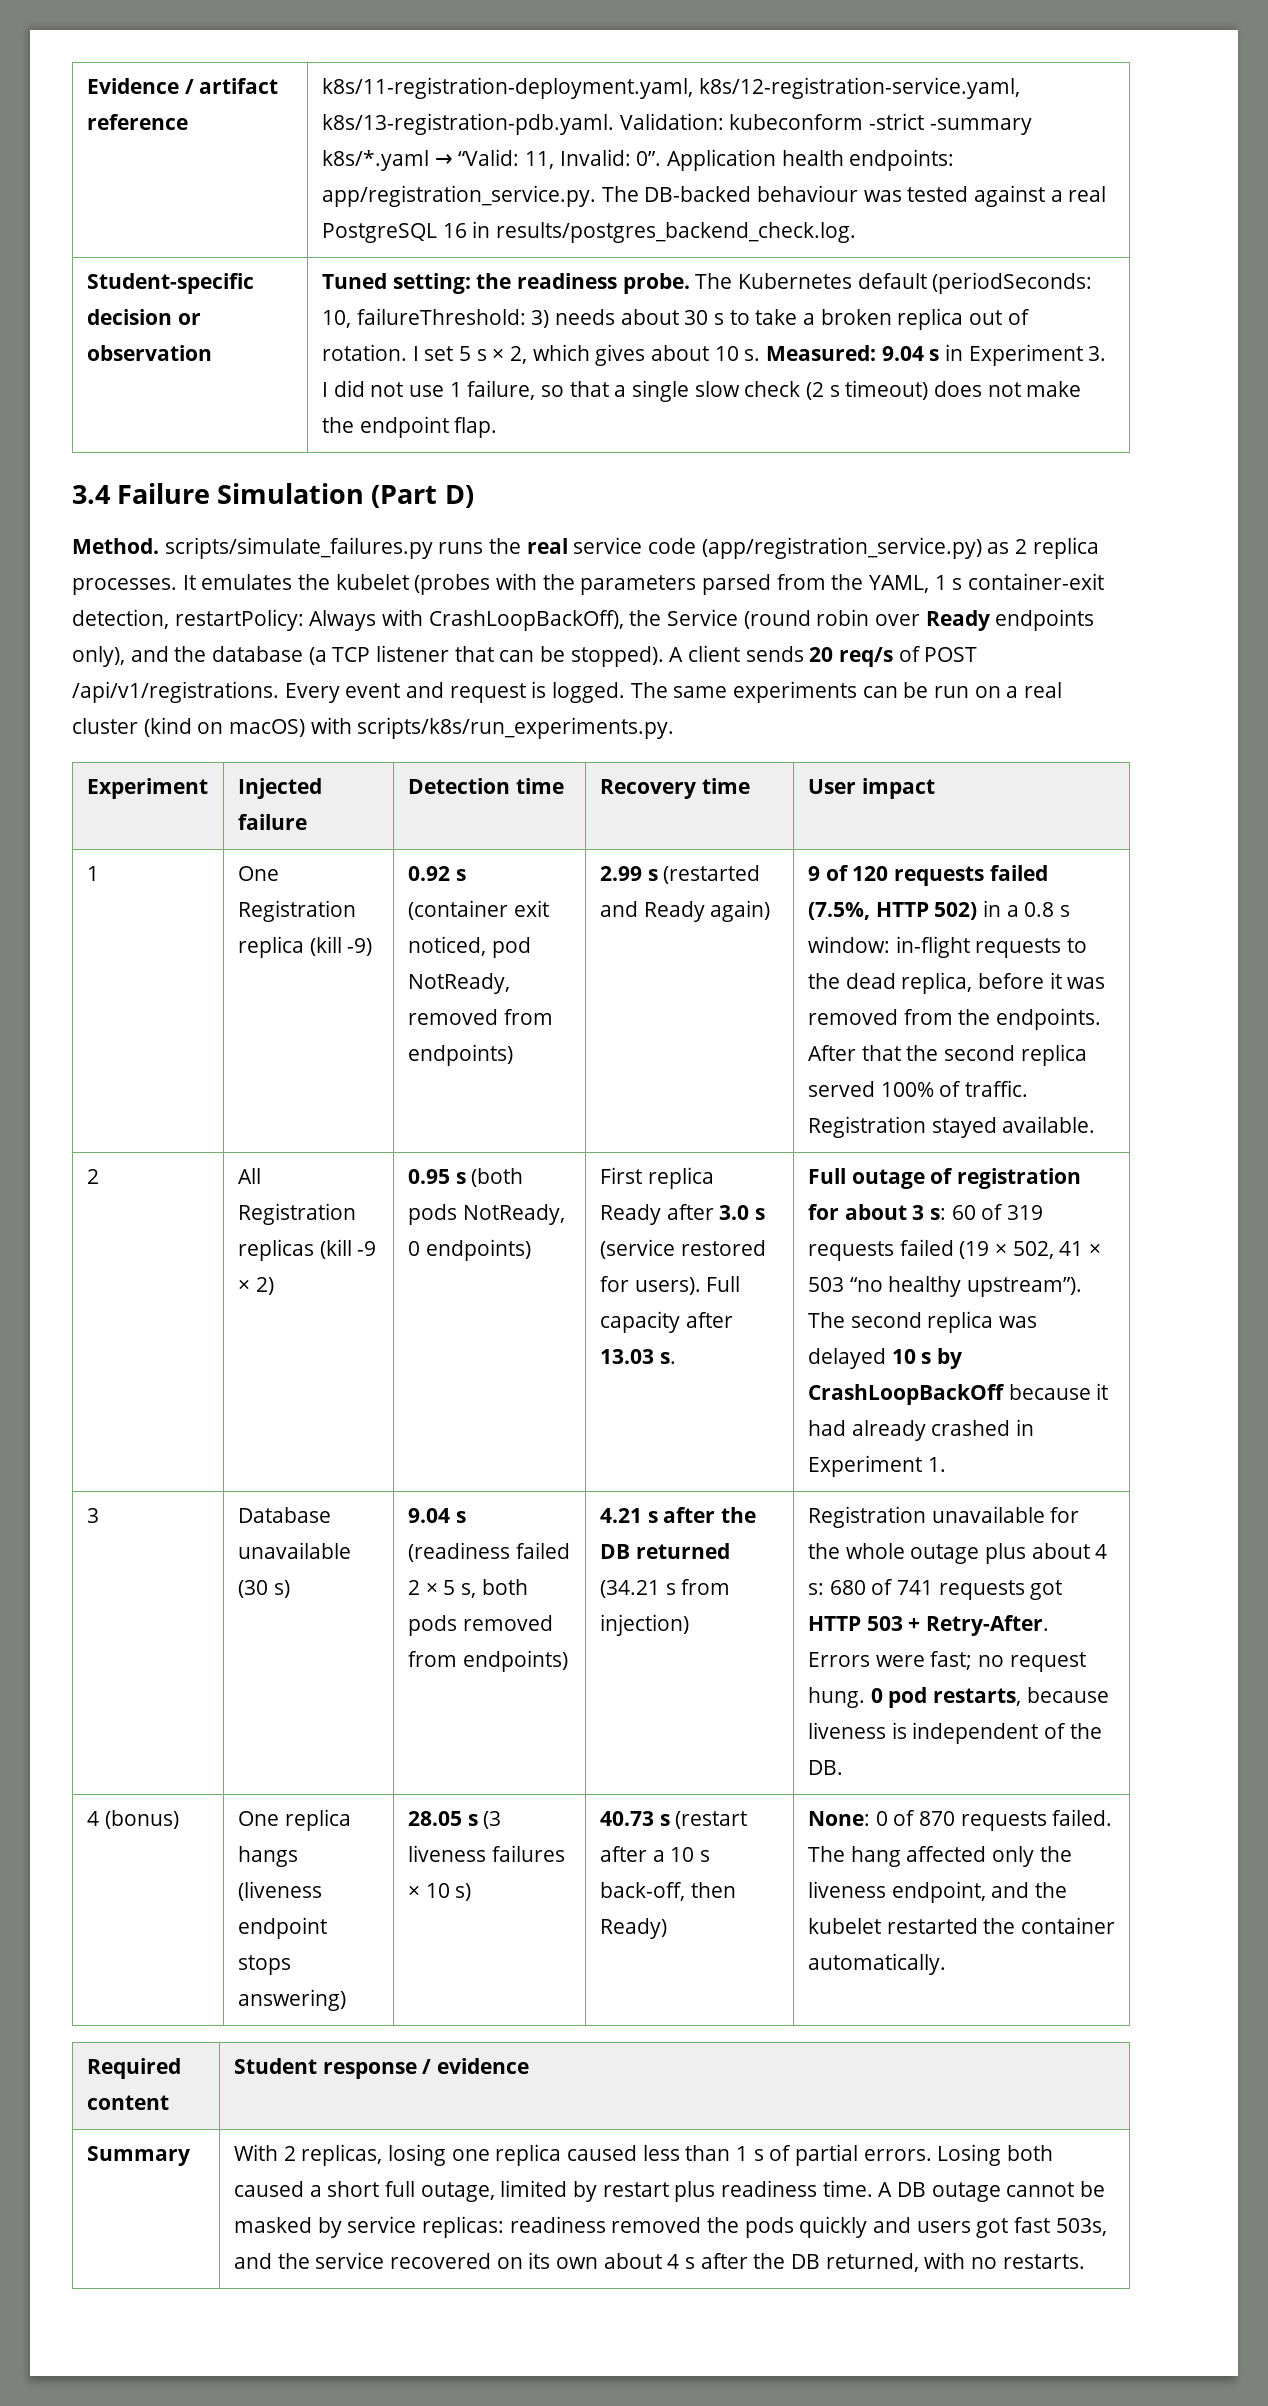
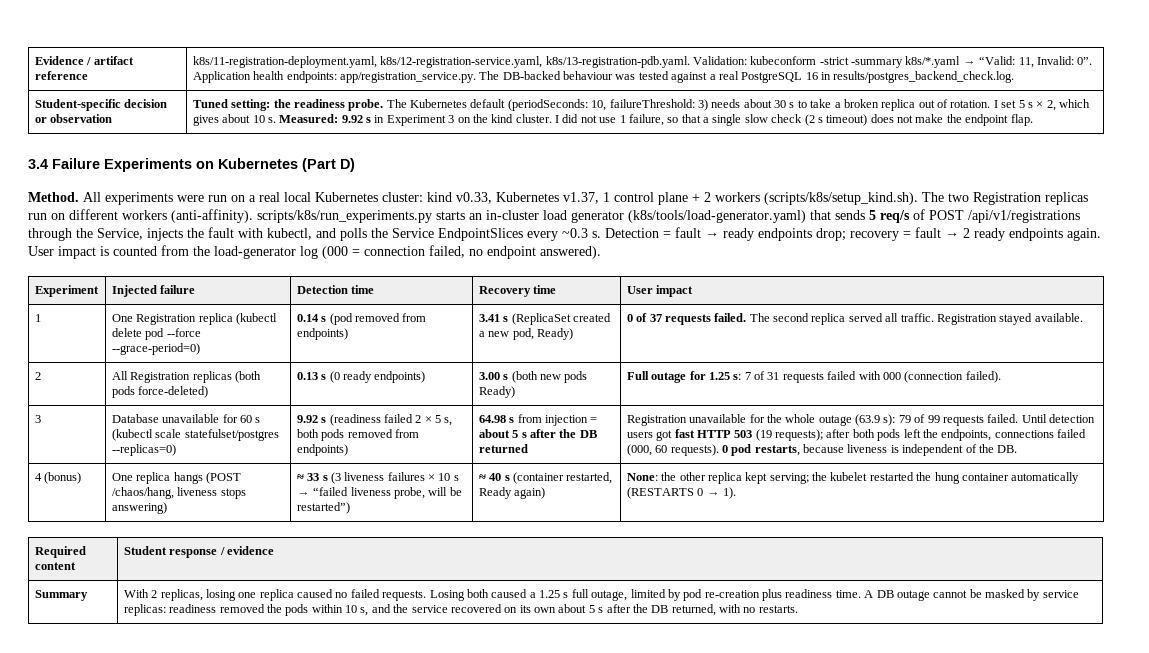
[881,346,924,361] 9.04 -> [341,115,363,123] 9.92
[1088,346,1107,361] 3. -> [448,114,552,123] 3 on the kind cluster.
[217,483,365,504] Simulation -> [104,158,298,172] Experiments on Kubernetes
[164,537,1099,559] [72,573,1105,595] [72,609,1095,631] [72,645,978,667] [72,681,1063,703] [72,717,675,739] scripts/simulate_failures.py runs the real service code (app/registration_service.py) as 2 replica processes. It emulates the kubelet (probes with the parameters parsed from the YAML, 1 s container-exit detection, restartPolicy: Always with CrashLoopBackOff), the Service (round robin over Ready endpoints only), and the database (a TCP listener that can be stopped). A client sends 20 req/s of POST /api/v1/registrations. Every event and request is logged. The same experiments can be run on a real cluster (kind on macOS) with scripts/k8s/run_experiments.py. -> [83,192,1088,205] [28,209,1080,223] [28,227,1101,241] [28,245,601,259] All experiments were run on a real local Kubernetes cluster: kind v0.33, Kubernetes v1.37, 1 control plane + 2 workers (scripts/k8s/setup_kind.sh). The two Registration replicas run on different workers (anti-affinity). scripts/k8s/run_experiments.py starts an in-cluster load generator (k8s/tools/load-generator.yaml) that sends 5 req/s of POST /api/v1/registrations through the Service, injects the fault with kubectl, and polls the Service EndpointSlices every ~0.3 s. Detection = fault → ready endpoints drop; recovery = fault → 2 ready endpoints again. User impact is counted from the load-generator log (000 = connection failed, no endpoint answered).
[309,936,373,956] [407,866,466,881] [407,900,549,920] [407,936,531,958] [407,973,510,994] [407,1009,553,1025] [407,1044,513,1066] [599,865,761,884] [599,900,771,922] [807,865,1048,886] [807,900,1070,920] [807,936,1087,958] [807,972,1106,994] [807,1008,1101,1030] [807,1045,939,1061] (kill -9) | 0.92 s (container exit noticed, pod NotReady, removed from endpoints) | 2.99 s (restarted and Ready again) | 9 of 120 requests failed (7.5%, HTTP 502) in a 0.8 s window: in-flight requests to the dead replica, before it was removed from the endpoints. After that the -> [235,313,277,325] [111,328,201,340] [111,343,200,355] [296,313,427,325] [296,328,348,340] [478,313,611,325] [478,328,573,340] [626,313,770,325] (kubectl delete pod --force --grace-period=0) | 0.14 s (pod removed from endpoints) | 3.41 s (ReplicaSet created a new pod, Ready) | 0 of 37 requests failed. The
[880,1081,962,1097] 100% of -> [885,313,899,322] all
[319,1239,377,1259] [237,1277,274,1295] [407,1168,524,1187] [407,1204,565,1225] [407,1239,531,1261] [599,1167,714,1189] [599,1204,765,1225] [599,1239,766,1259] [599,1276,741,1295] [599,1311,733,1333] [599,1349,676,1364] [807,1168,1081,1189] [807,1204,1043,1220] [807,1239,1101,1261] [807,1276,1082,1297] [807,1311,1037,1333] [807,1348,962,1369] [807,1383,1109,1405] [807,1419,1034,1441] [807,1455,946,1477] [86,1508,99,1523] [237,1507,331,1523] [237,1542,351,1559] [237,1580,290,1598] [407,1508,450,1523] (kill -9 × 2) | 0.95 s (both pods NotReady, 0 endpoints) | First replica Ready after 3.0 s (service restored for users). Full capacity after 13.03 s. | Full outage of registration for about 3 s: 60 of 319 requests failed (19 × 502, 41 × 503 “no healthy upstream”). The second replica was delayed 10 s by CrashLoopBackOff because it had already crashed in Experiment 1. // 3 | Database unavailable (30 s) | 9.04 -> [234,371,261,383] [111,386,209,398] [296,371,426,383] [478,371,588,383] [478,386,515,398] [626,371,1001,383] [34,415,41,423] [111,414,261,423] [111,429,279,441] [111,444,176,456] [296,415,318,423] (both pods force-deleted) | 0.13 s (0 ready endpoints) | 3.00 s (both new pods Ready) | Full outage for 1.25 s: 7 of 31 requests failed with 000 (connection failed). // 3 | Database unavailable for 60 s (kubectl scale statefulset/postgres --replicas=0) | 9.92
[599,1508,642,1523] 4.21 -> [478,414,598,426] [478,429,519,438] 64.98 s from injection = about 5
[599,1579,731,1598] [599,1614,689,1636] (34.21 s from injection) -> (528, 448) none
[984,1543,1108,1564] [807,1579,1063,1600] [807,1615,1049,1636] [807,1651,1086,1672] [807,1687,865,1708] plus about 4 s: 680 of 741 requests got HTTP 503 + Retry-After. Errors were fast; no request hung. -> [855,414,1096,426] [626,429,1087,441] [626,444,719,456] (63.9 s): 79 of 99 requests failed. Until detection users got fast HTTP 503 (19 requests); after both pods left the endpoints, connections failed (000, 60 requests).
[237,1881,322,1901] [237,1917,327,1939] (liveness endpoint -> [205,472,241,484] [111,487,218,499] (POST /chaos/hang, liveness
[407,1811,462,1826] 28.05 -> [296,473,320,481] ≈ 33
[455,1883,472,1901] [599,1811,748,1829] [599,1846,710,1862] [599,1882,736,1901] [599,1918,667,1939] [807,1809,1113,1831] [807,1846,1072,1867] [807,1881,1067,1903] [807,1917,1115,1934] [807,1953,946,1975] s) | 40.73 s (restart after a 10 s back-off, then Ready) | None: 0 of 870 requests failed. The hang affected only the liveness endpoint, and the kubelet restarted the container automatically. -> [453,475,459,481] [296,487,462,499] [296,502,350,514] [478,472,613,484] [478,487,546,499] [626,472,1080,484] [626,487,736,499] s → “failed liveness probe, will be restarted”) | ≈ 40 s (container restarted, Ready again) | None: the other replica kept serving; the kubelet restarted the hung container automatically (RESTARTS 0 → 1).
[642,2144,932,2166] less than 1 s of partial errors. -> [335,589,427,601] no failed requests.
[327,2181,380,2197] short -> [539,590,569,598] 1.25 s
[602,2182,669,2197] restart -> [683,589,760,601] pod re-creation
[799,2216,1107,2238] quickly and users got fast 503s, -> [311,604,369,616] within 10 s,
[667,2254,680,2269] 4 -> [588,605,595,613] 5

